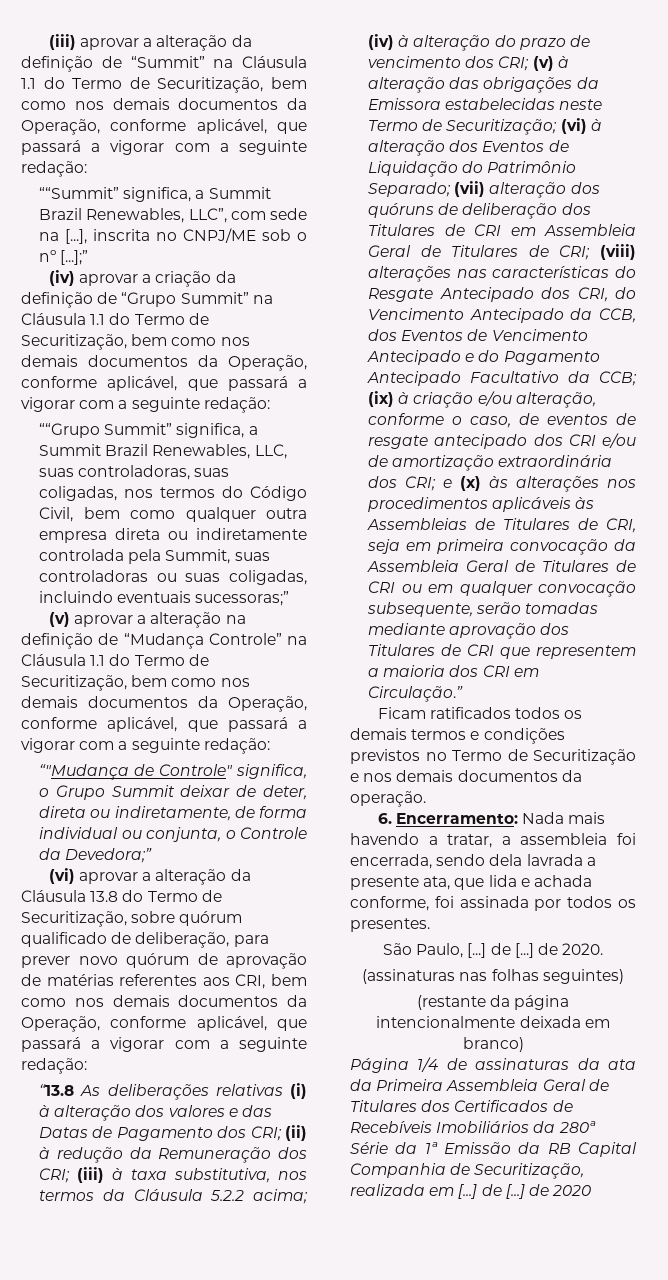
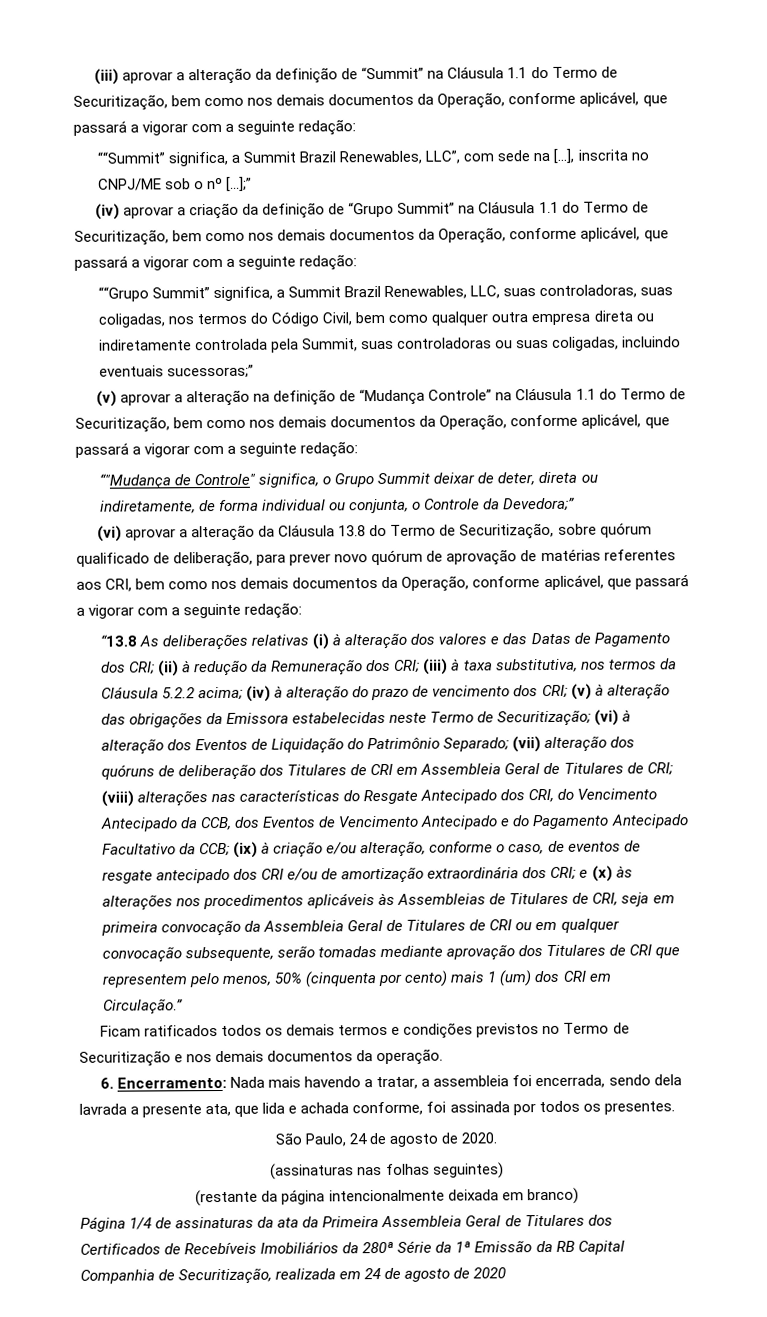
[367,665,446,677] a maioria -> [189,970,533,988] pelo menos, 50% (cinquenta por cento) mais 1 (um)
[467,943,534,958] [...] de [...] -> [348,1132,439,1147] 24 de agosto
[458,1184,525,1199] [...] de [...] -> [364,1267,451,1282] 24 de agosto

